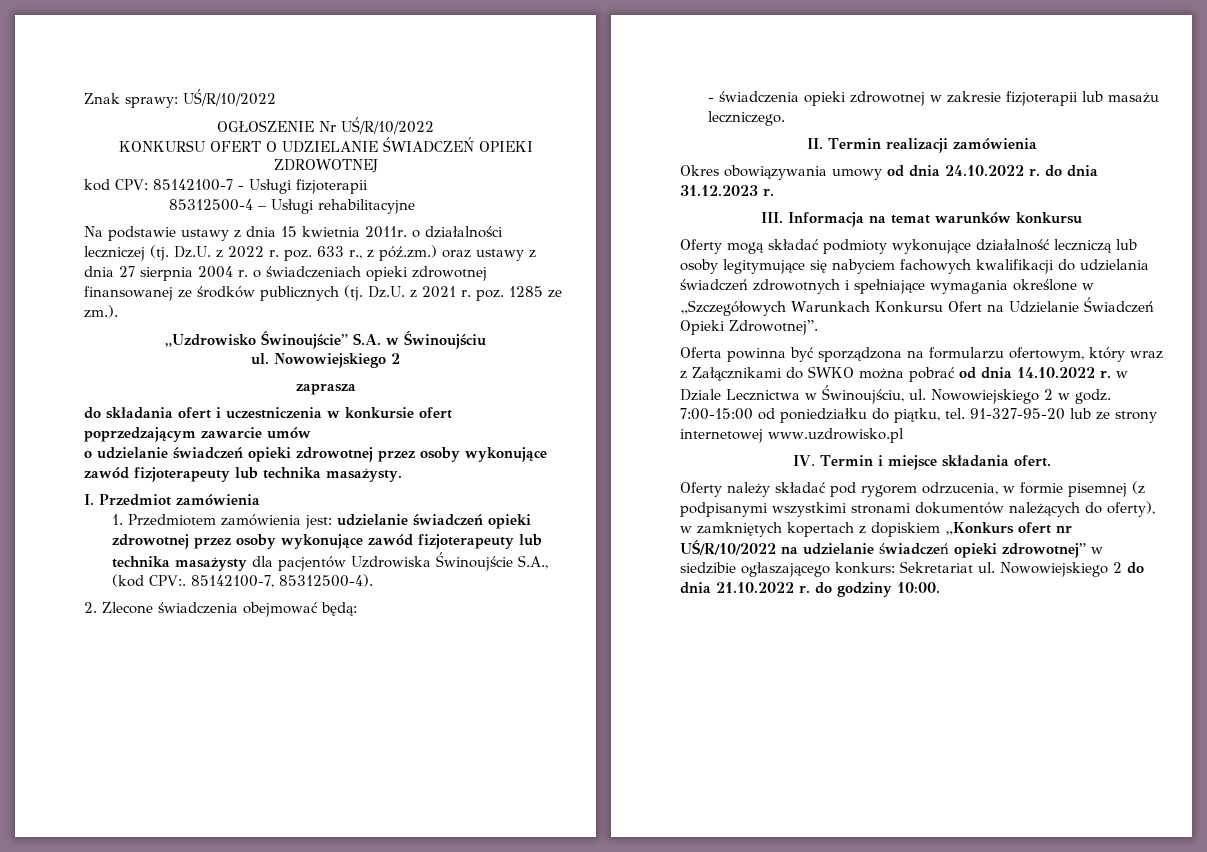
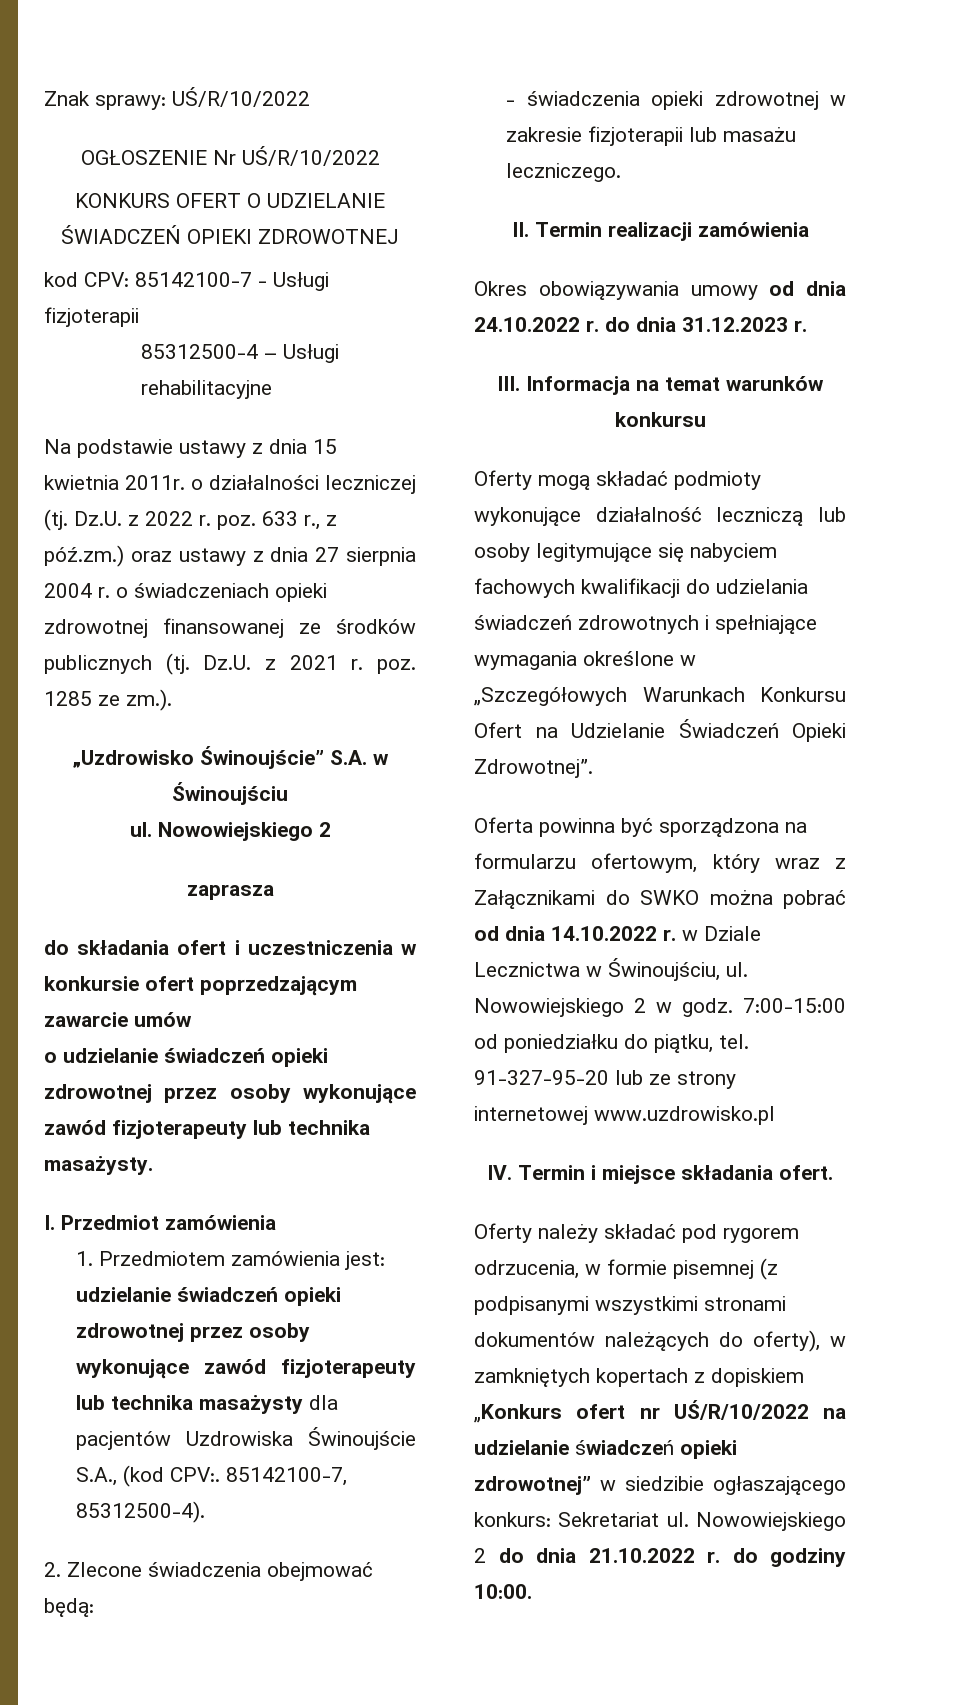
[118,140,205,152] KONKURSU -> [75,193,170,208] KONKURS

